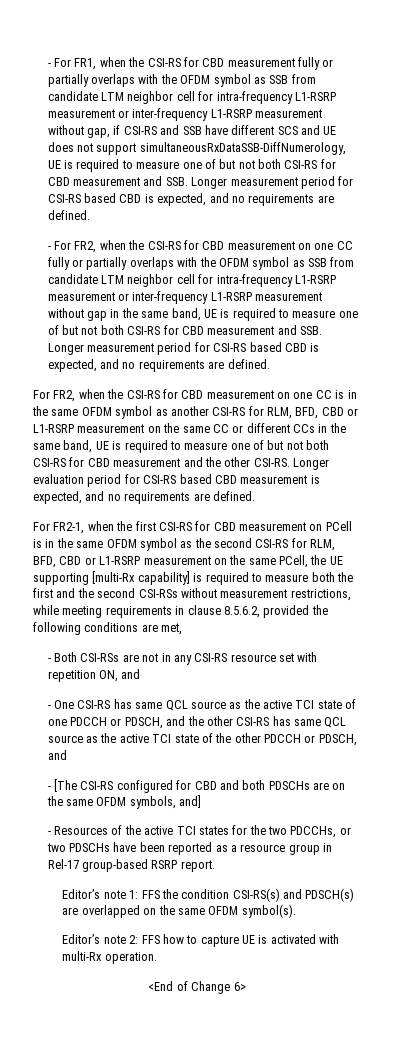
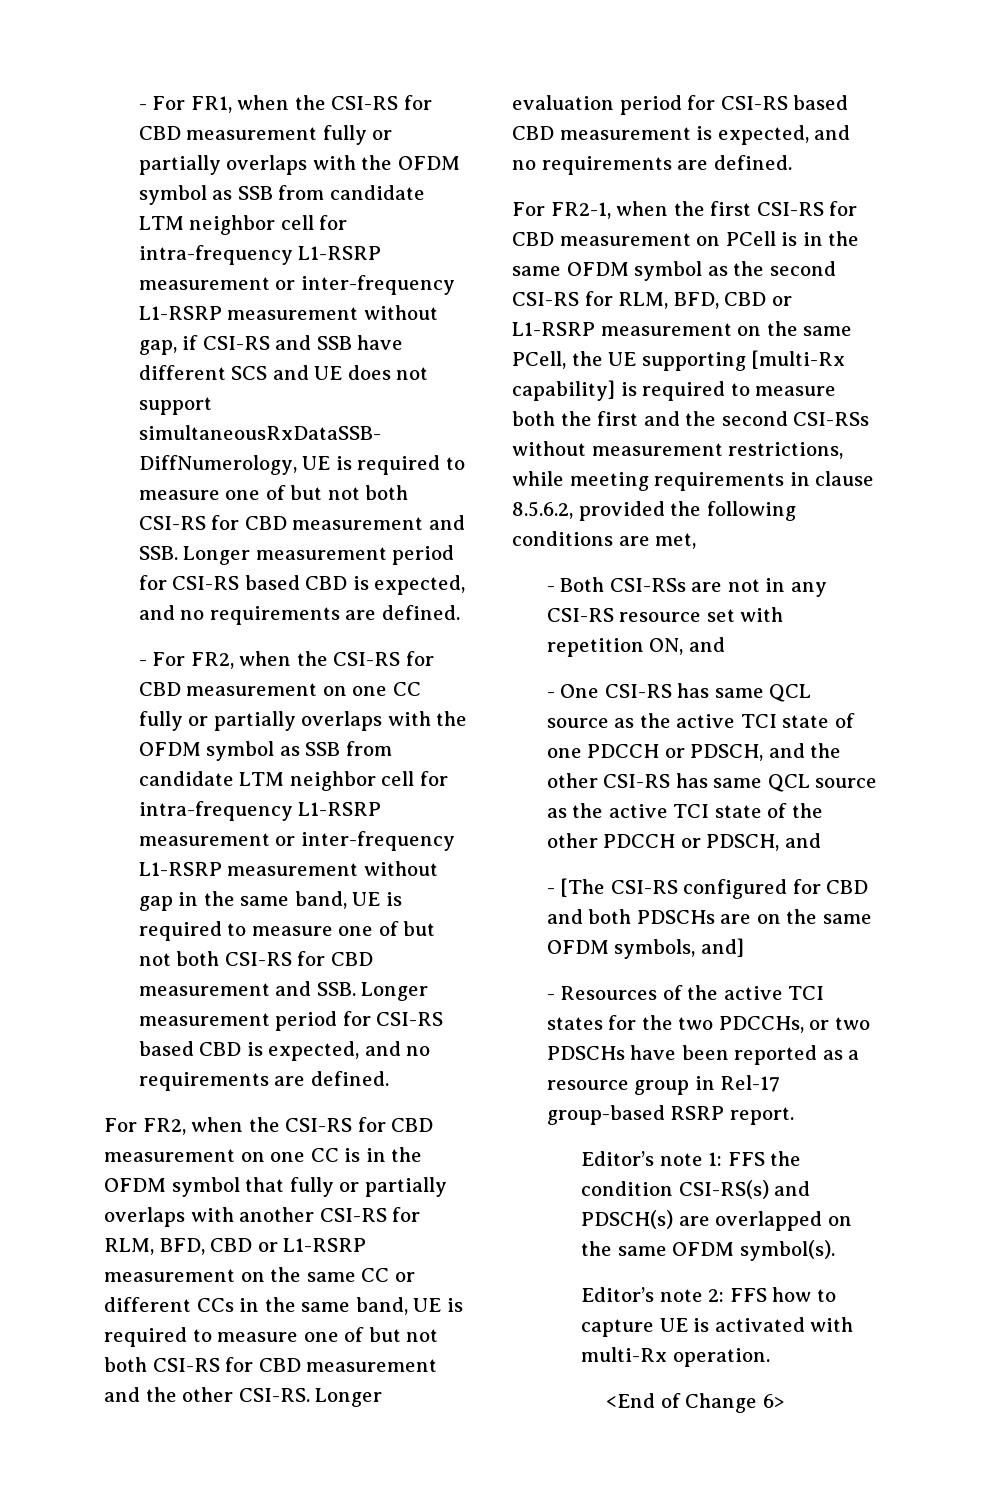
[51,406,168,419] same OFDM symbol as -> [104,1177,447,1197] [104,1207,234,1227] OFDM symbol that fully or partially overlaps with

